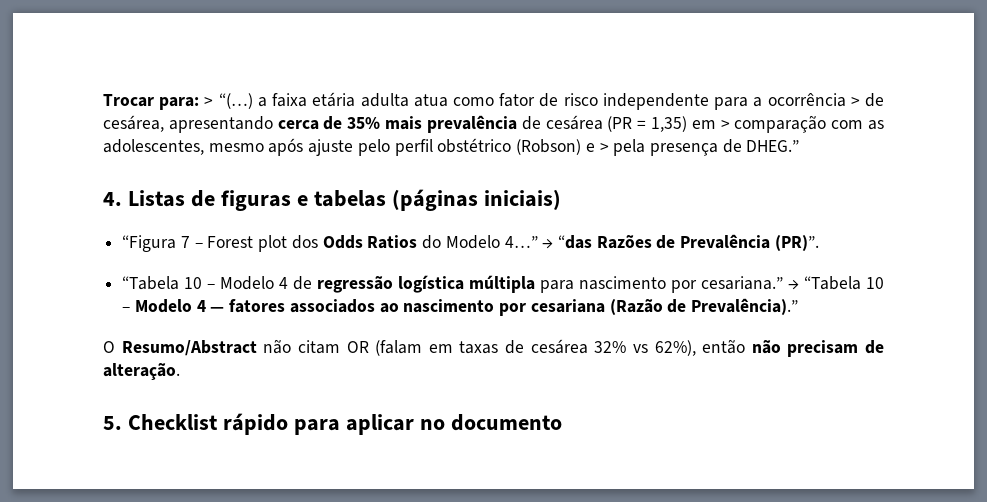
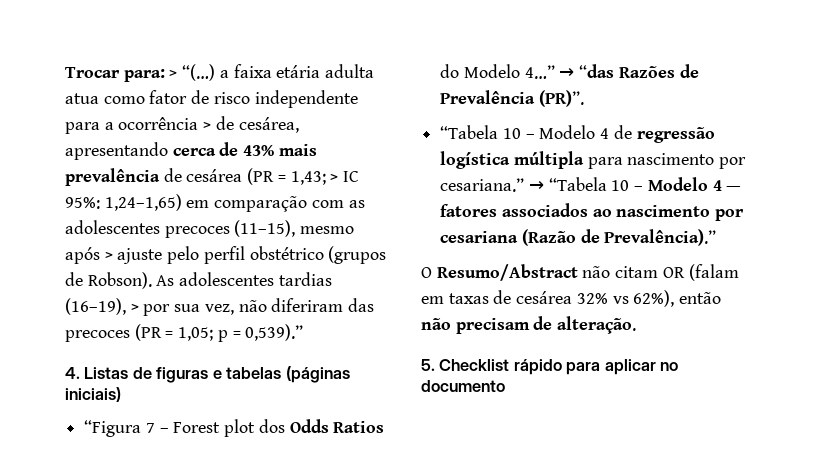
[347,117,381,129] 35% -> [243,144,275,156] 43%
[650,115,884,133] [103,139,204,155] 1,35) em > comparação com as adolescentes, -> [290,171,360,185] [65,194,365,212] [65,220,296,238] 1,43; > IC 95%: 1,24–1,65) em comparação com as adolescentes precoces (11–15),
(304, 147) none -> [104,252,113,260] >
[516,139,800,156] (Robson) e > pela presença de DHEG.” -> [328,246,387,264] [65,272,332,289] [65,298,375,316] [65,324,304,342] (grupos de Robson). As adolescentes tardias (16–19), > por sua vez, não diferiram das precoces (PR = 1,05; p = 0,539).”

